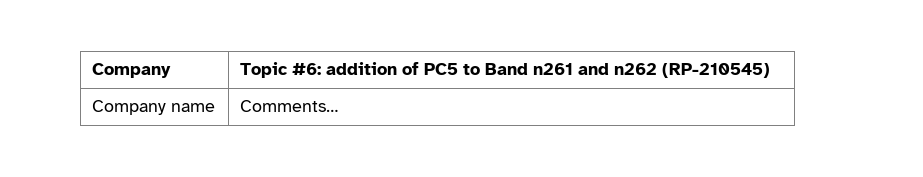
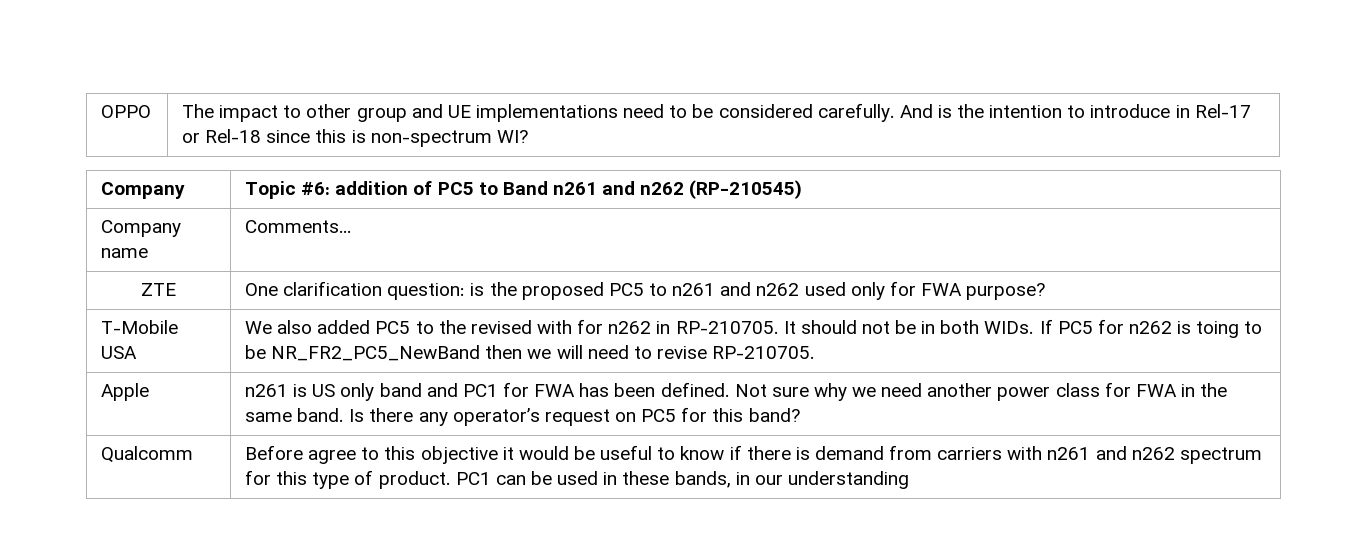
(91, 70) none -> [101,105,152,118] [182,103,1251,122] [182,129,528,147] OPPO | The impact to other group and UE implementations need to be considered carefully. And is the intention to introduce in Rel-17 or Rel-18 since this is non-spectrum WI? //
(339, 106) none -> [141,283,176,296] [245,281,1046,300] [101,320,179,334] [101,346,138,359] [245,319,1263,338] [245,345,816,361] [101,383,150,401] [245,382,1228,401] [245,407,800,426] [101,446,194,463] [245,445,1262,464] [245,470,909,489] // ZTE | One clarification question: is the proposed PC5 to n261 and n262 used only for FWA purpose? // T-Mobile USA | We also added PC5 to the revised with for n262 in RP-210705. It should not be in both WIDs. If PC5 for n262 is toing to be NR_FR2_PC5_NewBand then we will need to revise RP-210705. // Apple | n261 is US only band and PC1 for FWA has been defined. Not sure why we need another power class for FWA in the same band. Is there any operator’s request on PC5 for this band? // Qualcomm | Before agree to this objective it would be useful to know if there is demand from carriers with n261 and n262 spectrum for this type of product. PC1 can be used in these bands, in our understanding

